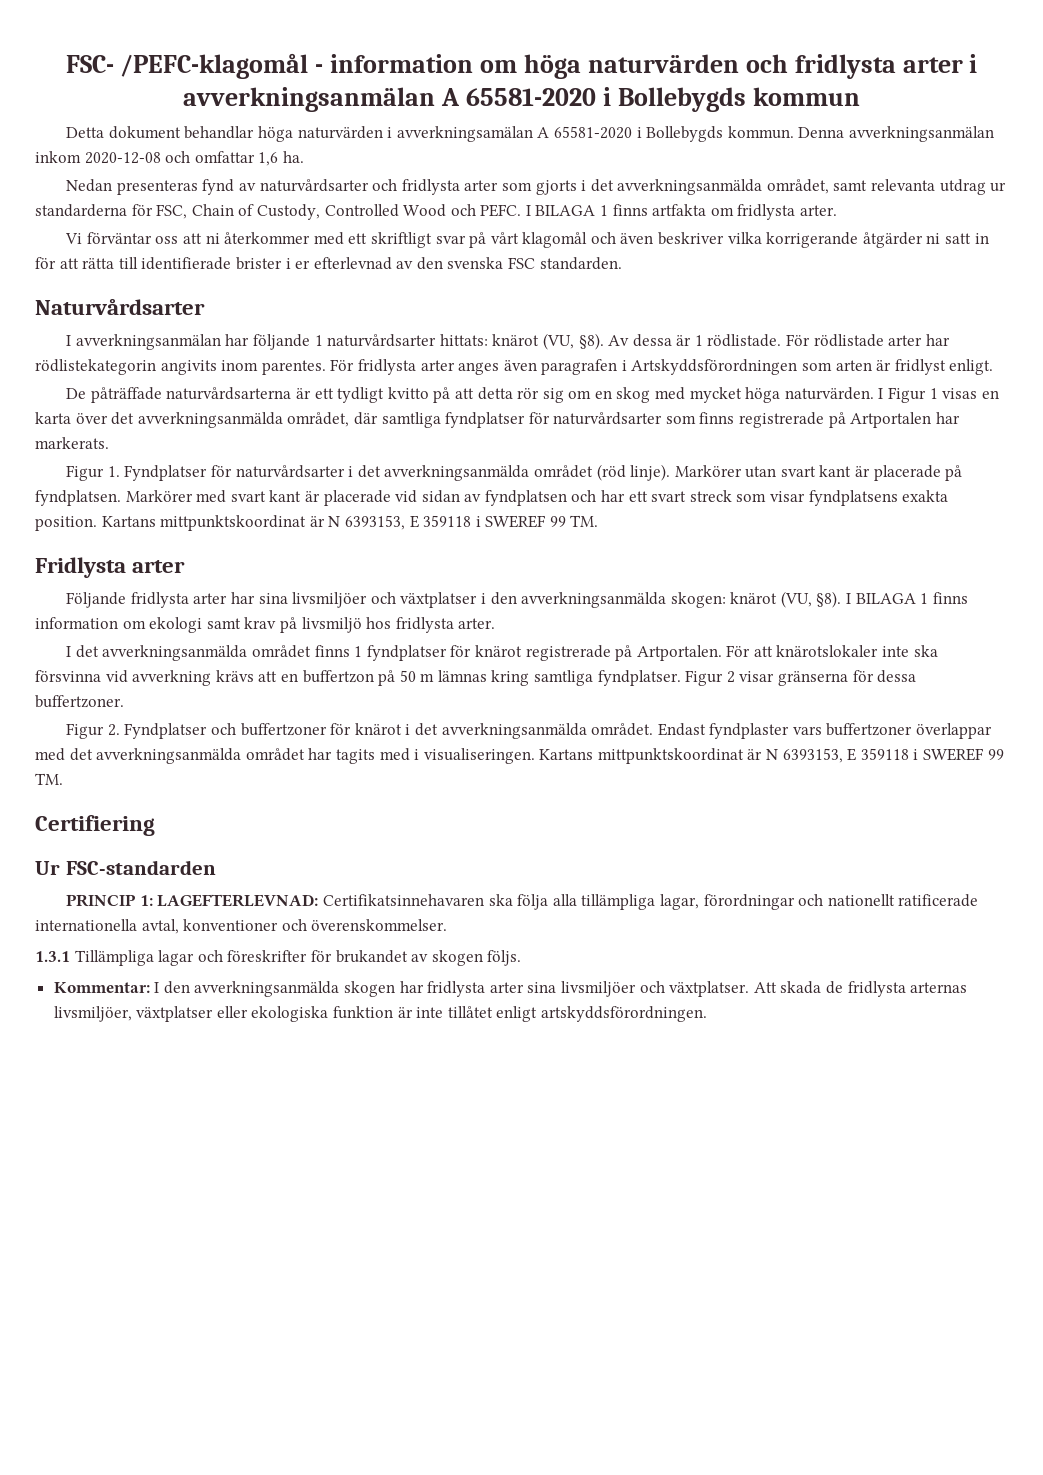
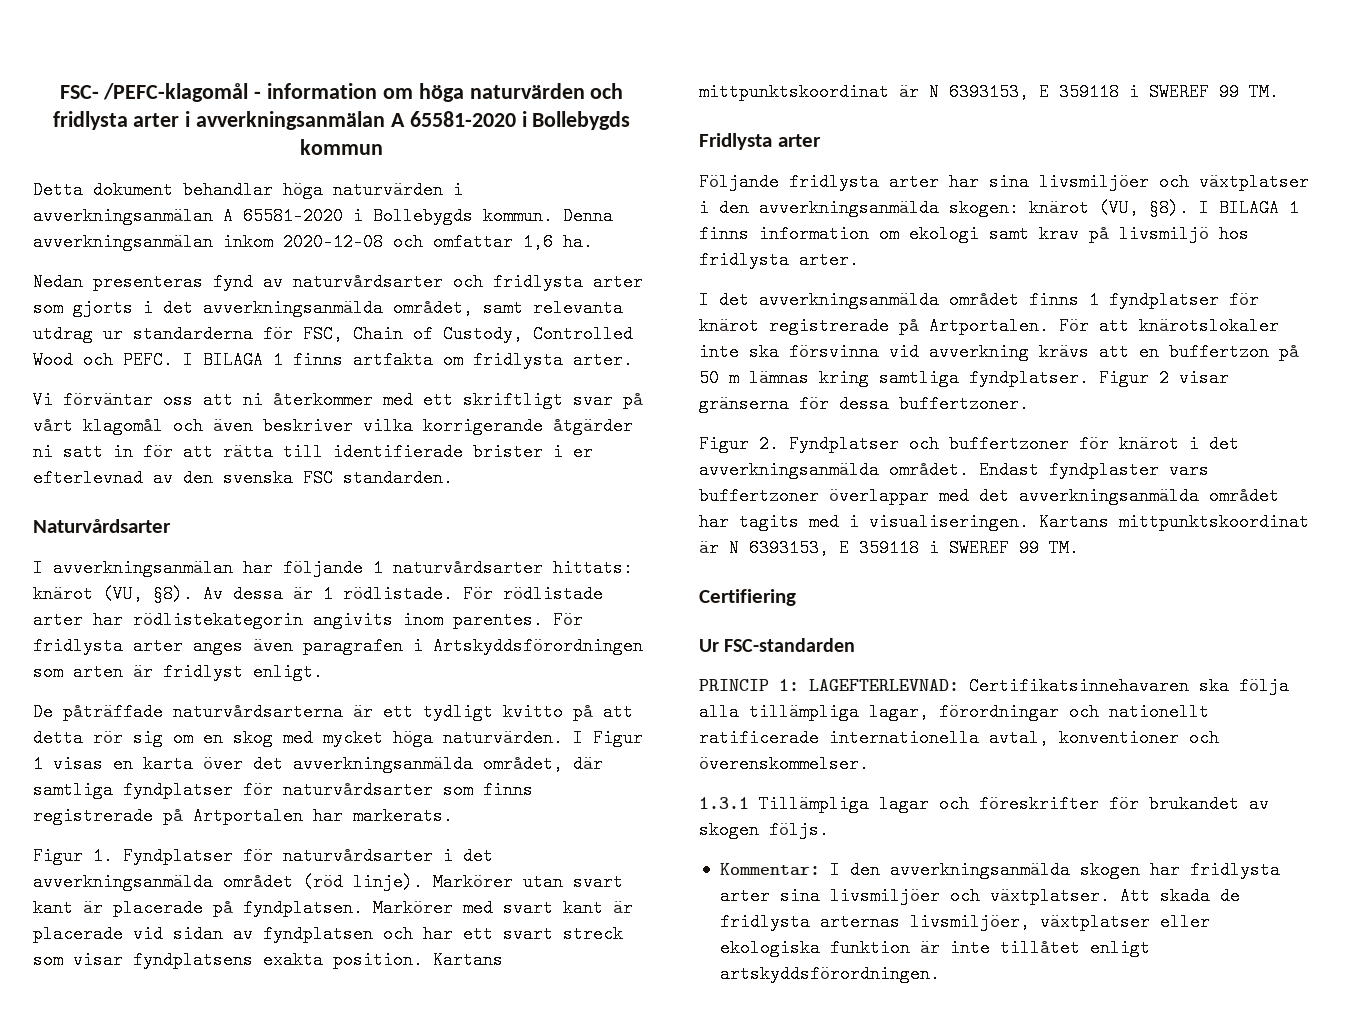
[396,126,533,142] avverkningsamälan -> [33,207,213,225] avverkningsanmälan

